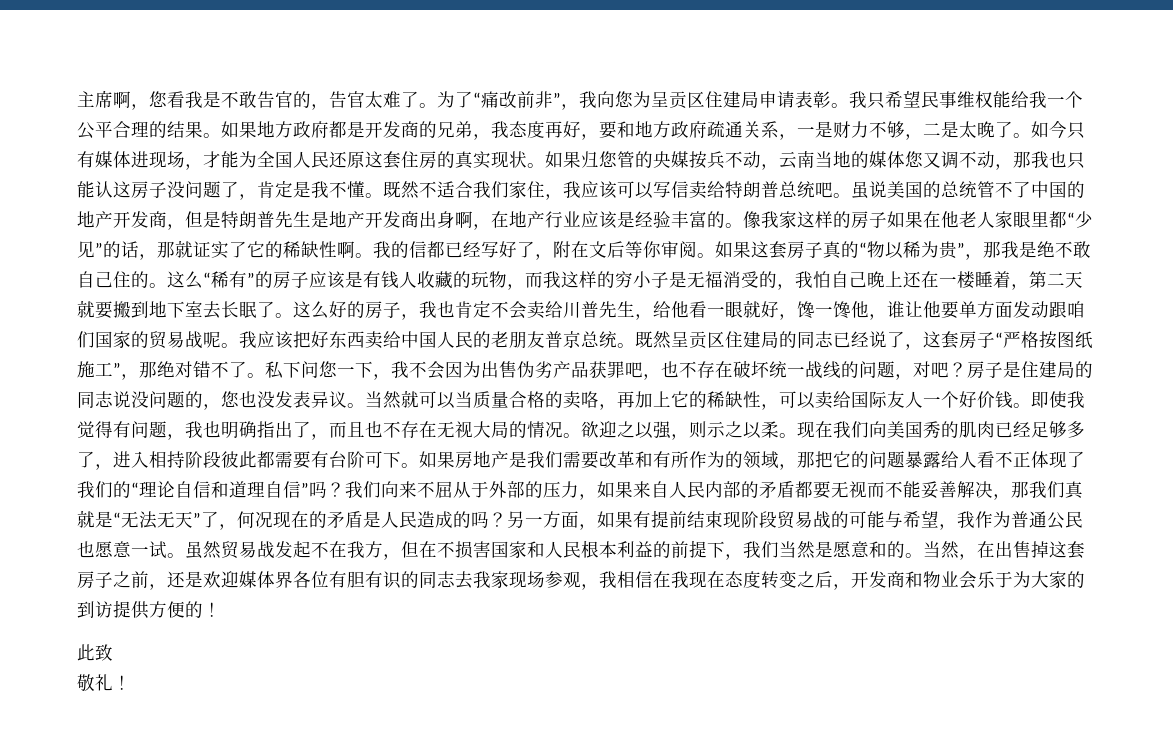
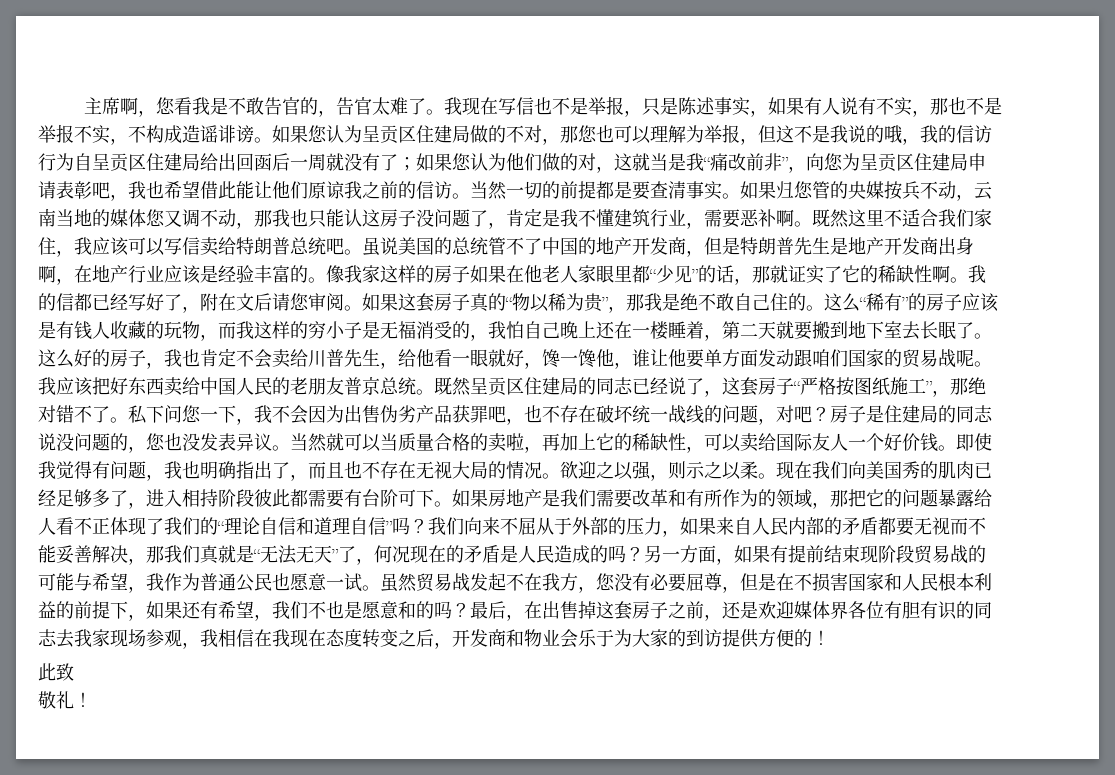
[437,91,473,108] 为了 -> [443,96,1002,117] [38,124,992,145] [38,153,704,173] 我现在写信也不是举报，只是陈述事实，如果有人说有不实，那也不是举报不实，不构成造谣诽谤。如果您认为呈贡区住建局做的不对，那您也可以理解为举报，但这不是我说的哦，我的信访行为自呈贡区住建局给出回函后一周就没有了；如果您认为他们做的对，这就当是我
[579,91,597,108] 我 -> (806, 169) none
[831,90,1083,109] [77,120,1085,140] [77,151,527,170] 。我只希望民事维权能给我一个公平合理的结果。如果地方政府都是开发商的兄弟，我态度再好，要和地方政府疏通关系，一是财力不够，二是太晚了。如今只有媒体进现场，才能为全国人民还原这套住房的真实现状 -> [92,181,722,201] 吧，我也希望借此能让他们原谅我之前的信访。当然一切的前提都是要查清事实
[365,181,419,199] 。既然 -> [614,209,884,229] 建筑行业，需要恶补啊。既然这里
[625,241,661,258] 等你 -> [272,293,309,311] 请您
[581,391,599,408] 咯 -> [506,433,524,451] 啦
[401,541,419,558] 但 -> [596,573,776,593] 您没有必要屈尊，但是
[743,541,815,559] 我们当然 -> [146,601,344,621] 如果还有希望，我们不也
[905,541,959,559] 。当然 -> [434,601,506,619] 吗？最后

